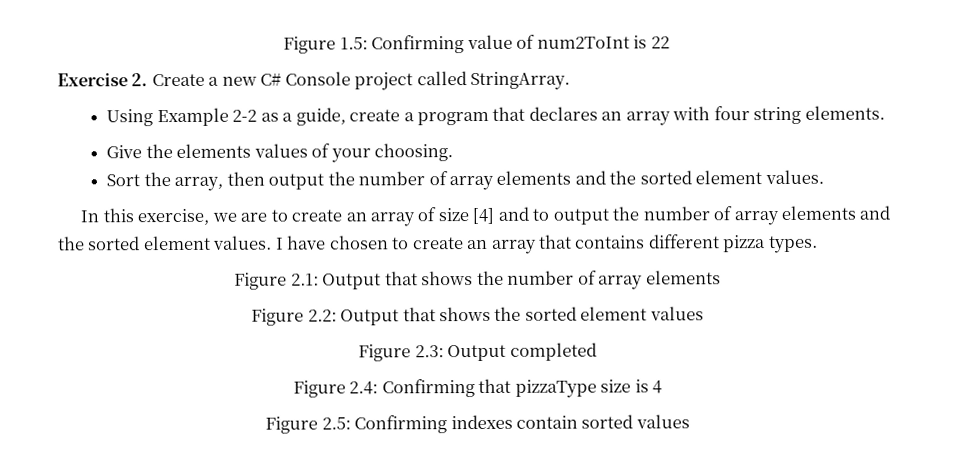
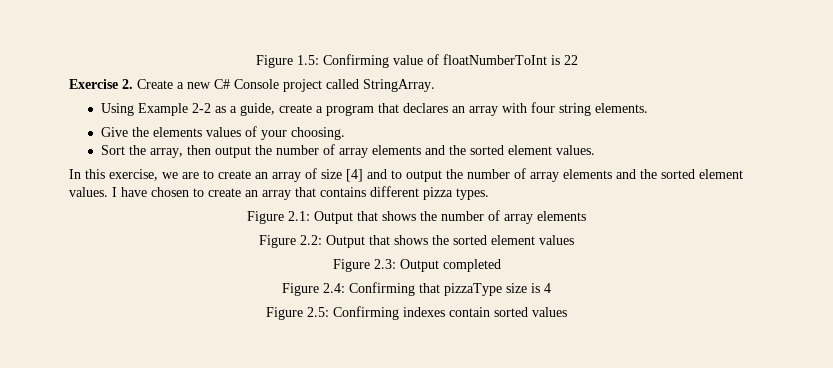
[536,36,630,49] num2ToInt -> [442,54,547,65] floatNumberToInt

